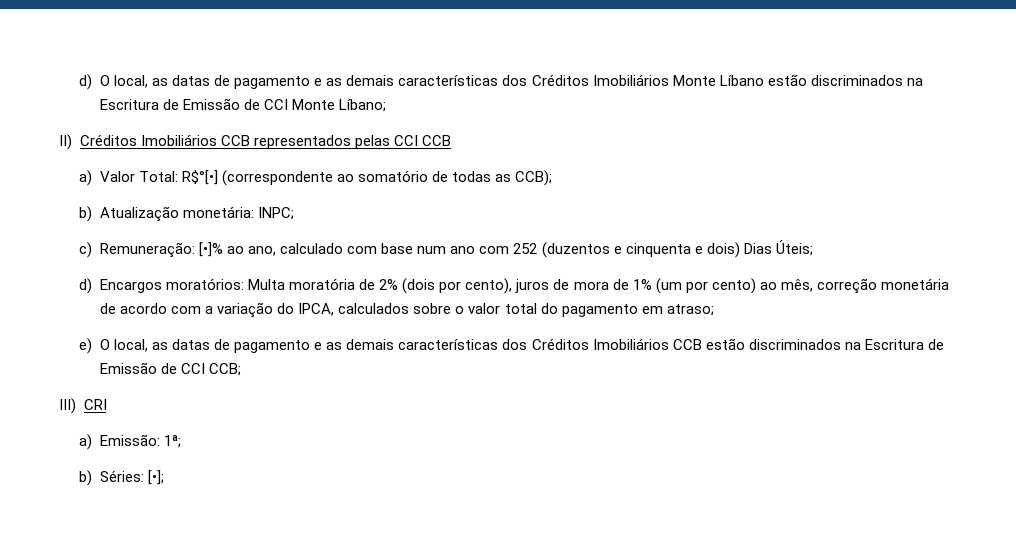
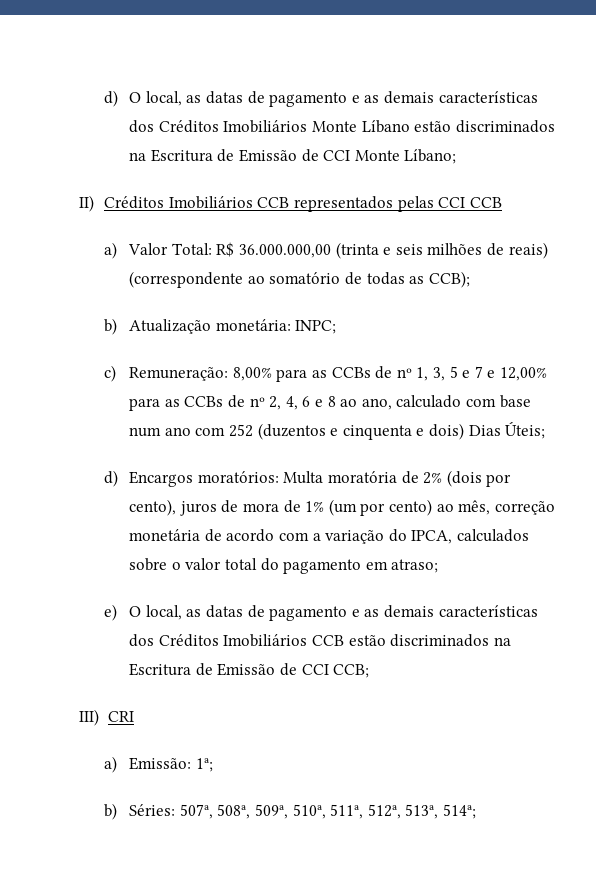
[182,170,219,185] R$°[•] -> [216,242,548,259] R$ 36.000.000,00 (trinta e seis milhões de reais)
[199,242,224,257] [•]% -> [232,366,547,382] [129,395,336,411] 8,00% para as CCBs de nº 1, 3, 5 e 7 e 12,00% para as CCBs de nº 2, 4, 6 e 8
[148,470,165,485] [•]; -> [179,804,476,819] 507ª, 508ª, 509ª, 510ª, 511ª, 512ª, 513ª, 514ª;

